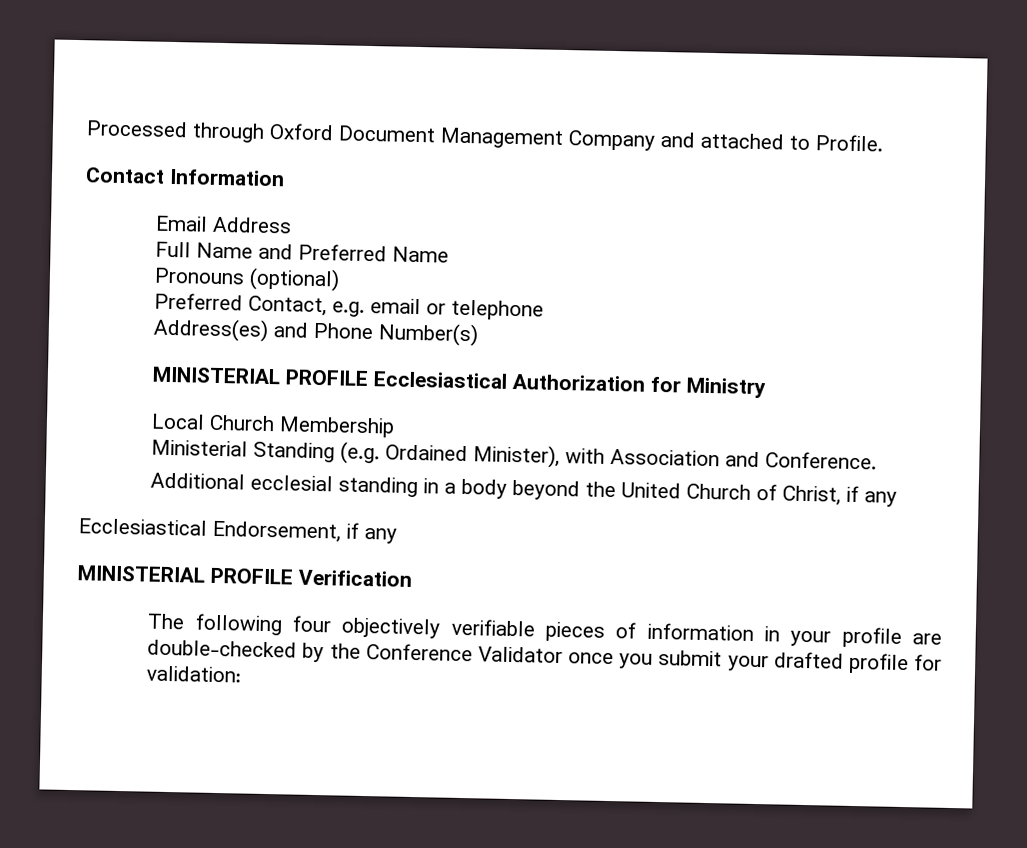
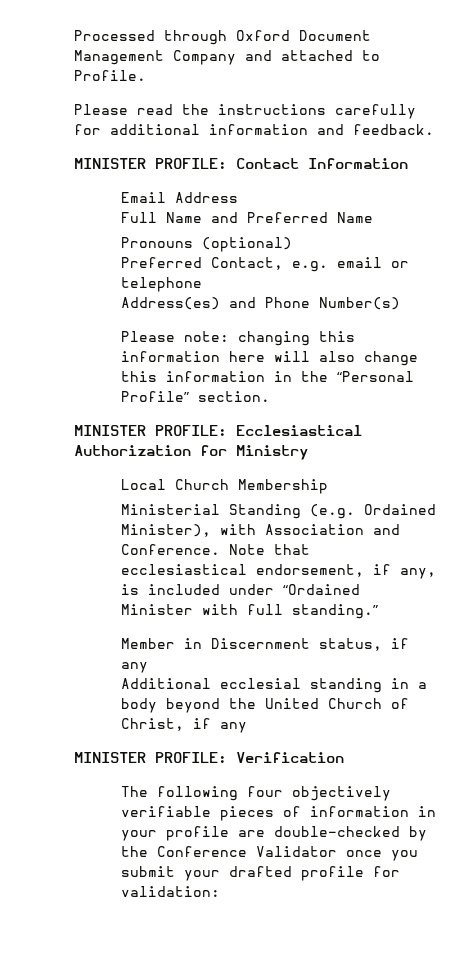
(883, 143) none -> [74,104,416,119] [74,124,434,135] [74,158,227,169] Please read the instructions carefully for additional information and feedback. // MINISTER PROFILE:
[152,366,370,387] MINISTERIAL PROFILE -> [121,331,356,346] [121,351,419,366] [121,371,415,382] [121,391,271,402] [74,425,227,436] Please note: changing this information here will also change this information in the “Personal Profile” section. // MINISTER PROFILE:
(878, 460) none -> [229,544,311,555] [121,564,437,579] [121,584,361,595] [121,604,379,619] [121,638,410,651] [121,662,149,673] Note that ecclesiastical endorsement, if any, is included under “Ordained Minister with full standing.” // Member in Discernment status, if any
[78,518,397,544] [77,565,293,585] Ecclesiastical Endorsement, if any // MINISTERIAL PROFILE -> [74,752,227,763] MINISTER PROFILE:

